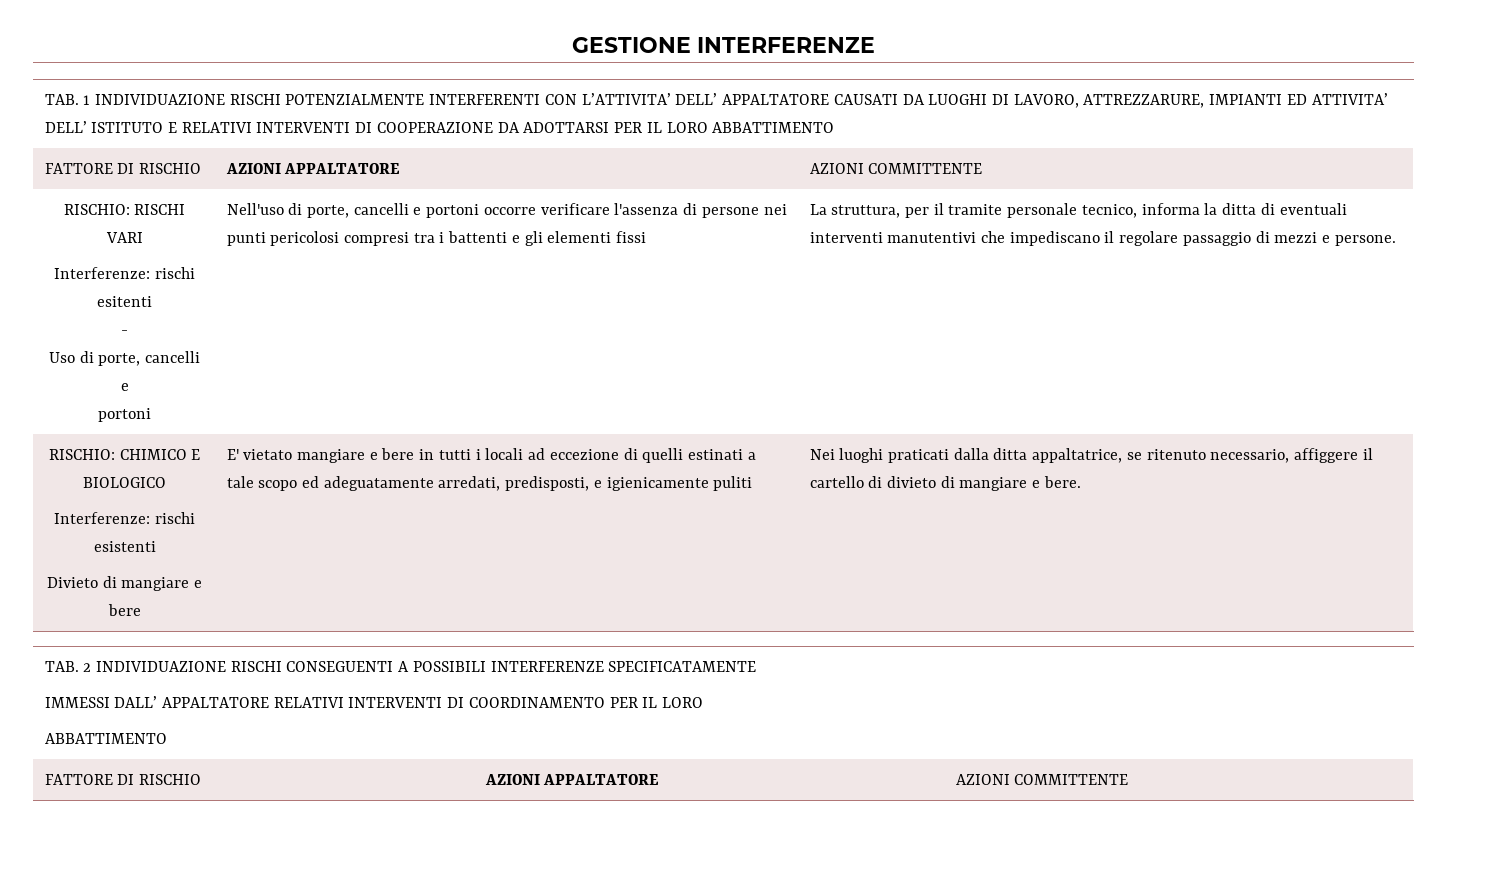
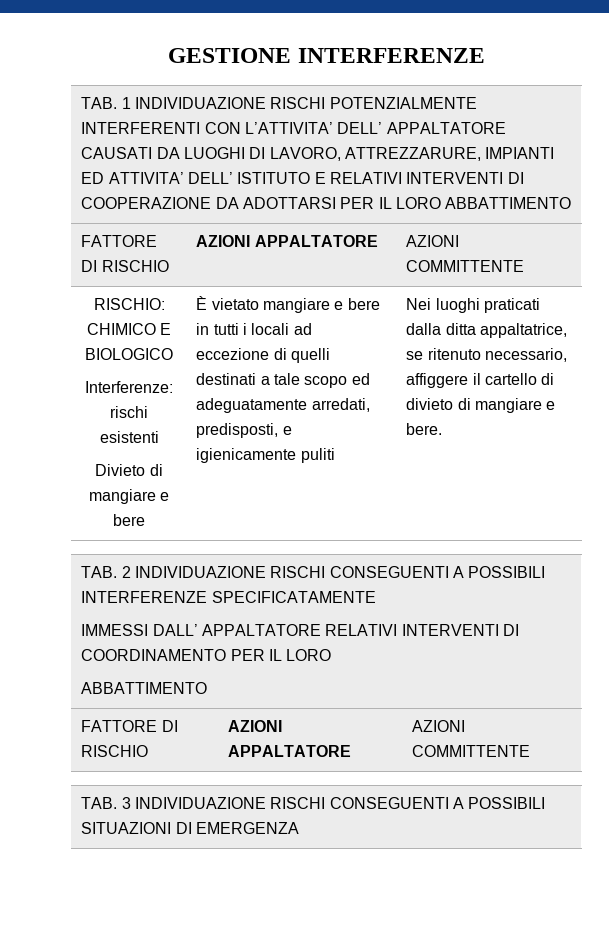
[63,204,186,215] [105,232,143,243] [54,267,195,279] [97,296,152,307] [121,330,128,335] [48,351,201,366] [120,383,129,391] [98,408,151,422] [226,203,787,218] [226,231,647,246] [809,203,1347,218] [809,231,1396,246] // RISCHIO: RISCHI VARI // Interferenze: rischi esitenti // - // Uso di porte, cancelli e // portoni | Nell'uso di porte, cancelli e portoni occorre verificare l'assenza di persone nei punti pericolosi compresi tra i battenti e gli elementi fissi | La struttura, per il tramite personale tecnico, informa la ditta di eventuali interventi manutentivi che impediscano il regolare passaggio di mezzi e persone. -> (525, 266) none
[226,449,239,460] E' -> [196,296,208,310] È
[688,449,744,460] estinati -> [196,373,257,385] destinati
(1129, 779) none -> [81,797,546,809] [81,822,299,834] // TAB. 3 INDIVIDUAZIONE RISCHI CONSEGUENTI A POSSIBILI SITUAZIONI DI EMERGENZA

